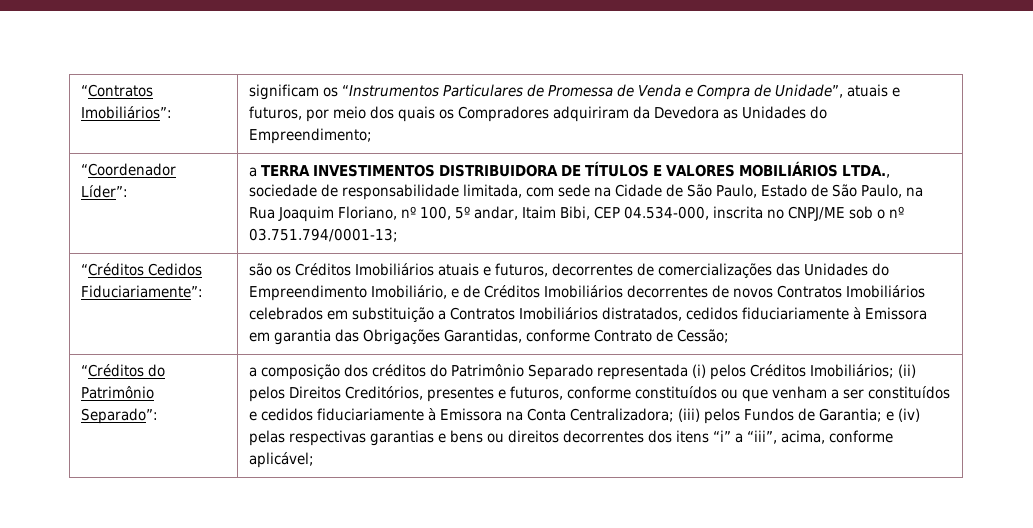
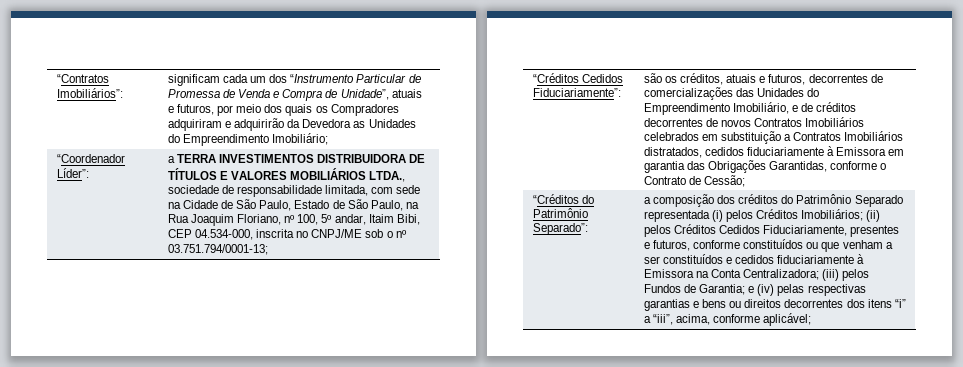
[322,84,523,97] os “Instrumentos Particulares -> [223,74,407,83] cada um dos “Instrumento Particular
(630, 114) none -> [225,118,285,131] e adquirirão
[248,128,372,144] Empreendimento; -> [183,133,329,146] Empreendimento Imobiliário;
[294,263,434,276] Créditos Imobiliários -> [680,73,724,85] créditos,
[483,285,623,298] Créditos Imobiliários -> [816,102,857,112] créditos
(590, 335) none -> [880,163,887,170] o
[288,386,423,400] Direitos Creditórios, -> [674,224,848,236] Créditos Cedidos Fiduciariamente,

